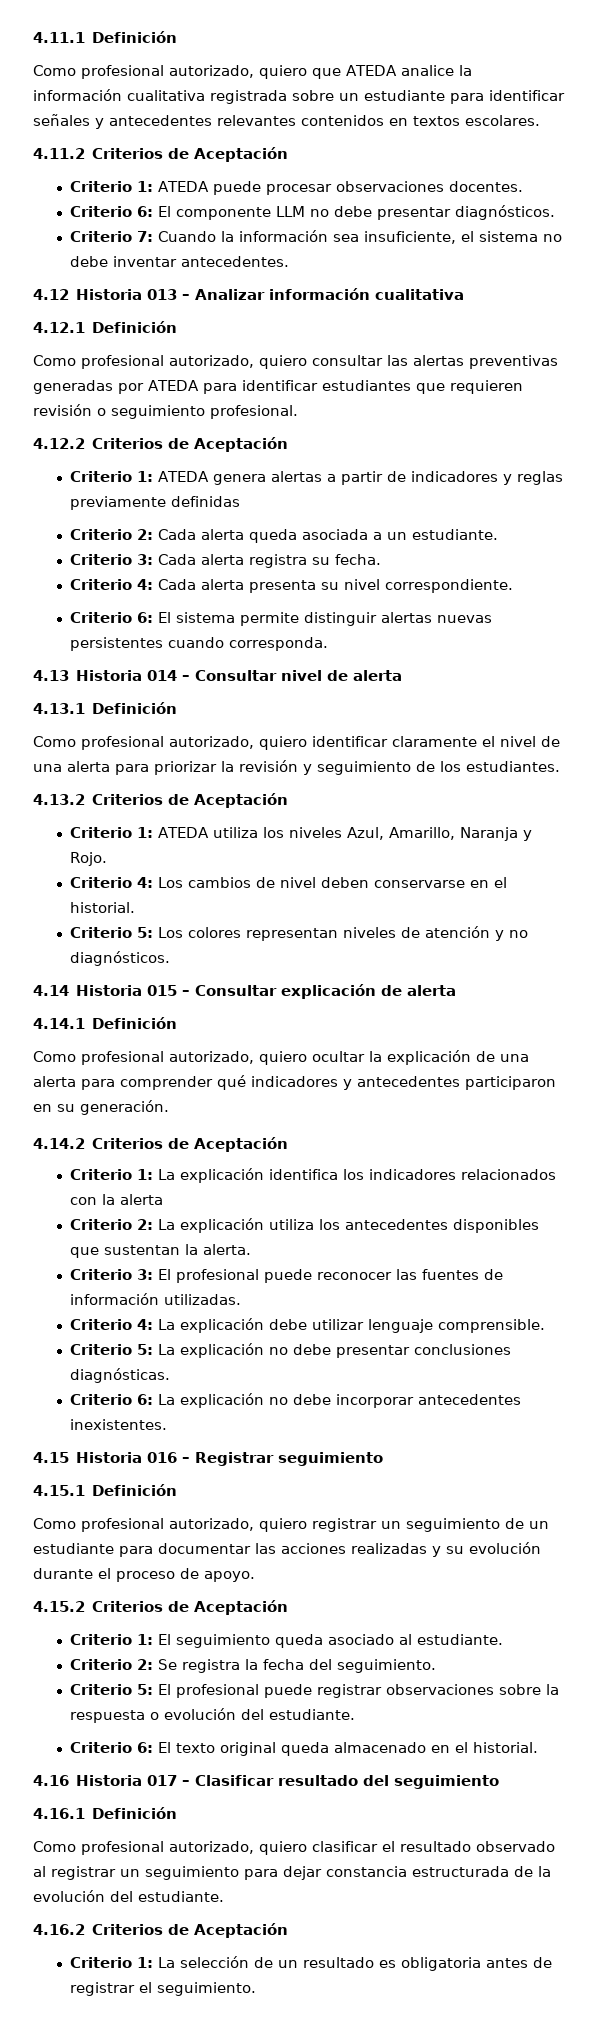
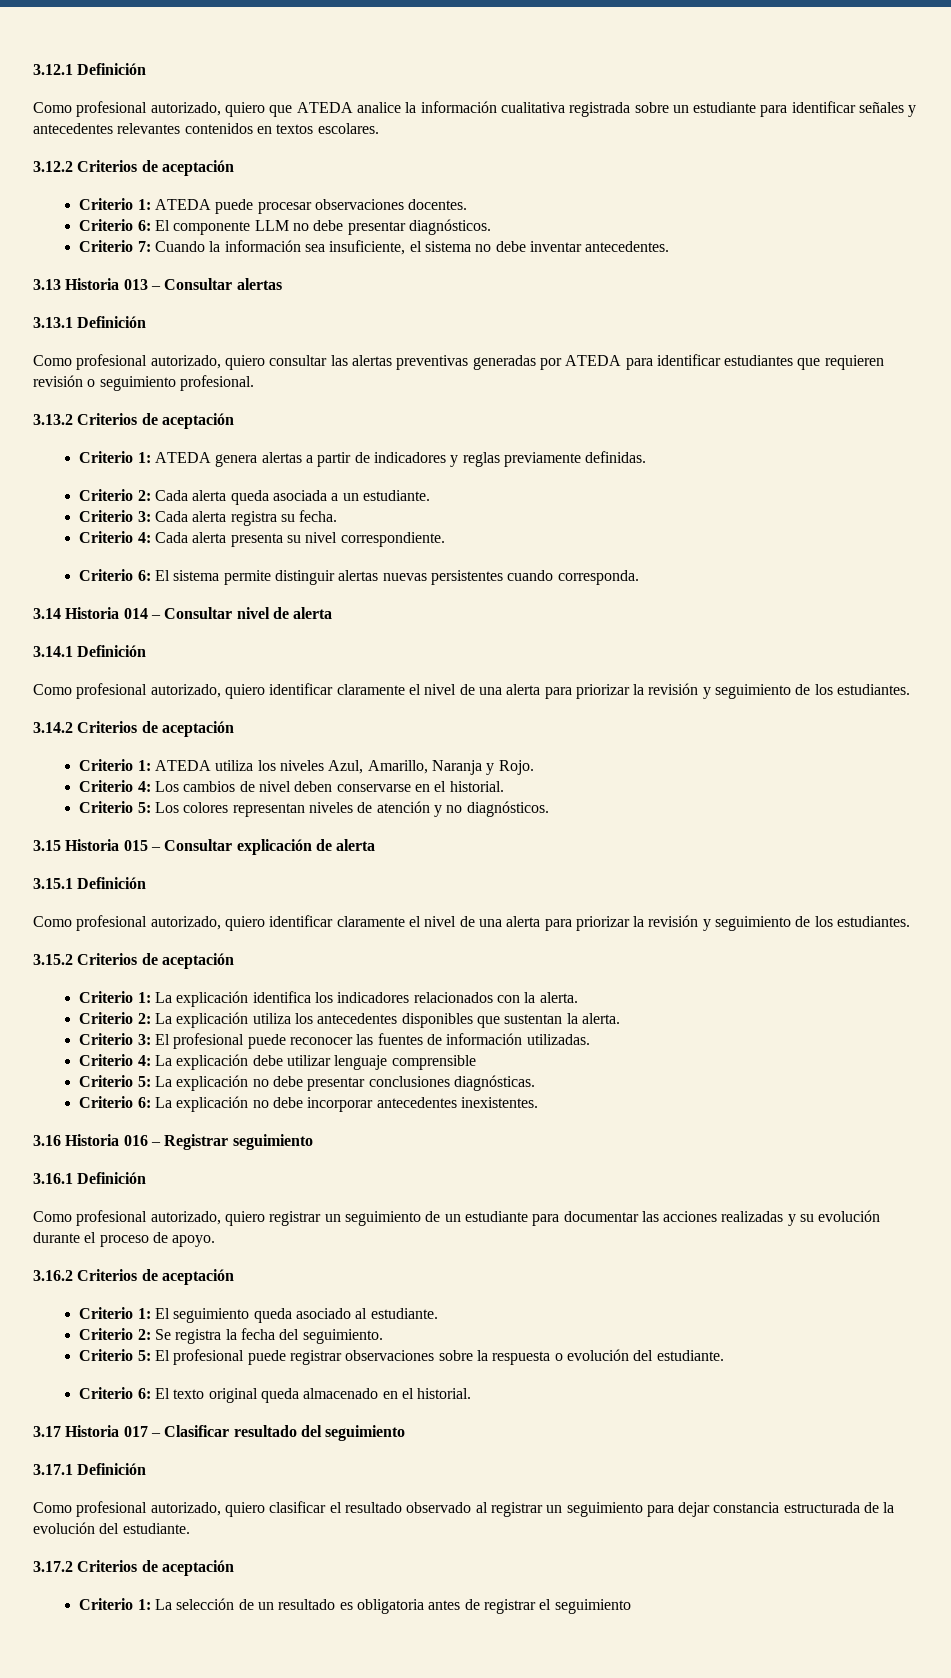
[33,32,85,43] 4.11.1 -> [33,64,73,75] 3.12.1
[33,147,289,162] 4.11.2 Criterios de Aceptación -> [33,160,234,176] 3.12.2 Criterios de aceptación
[33,289,69,300] 4.12 -> [33,279,61,290] 3.13
[195,288,465,300] [33,322,85,333] Analizar información cualitativa // 4.12.1 -> [164,278,282,290] [33,317,73,328] Consultar alertas // 3.13.1
[33,437,289,452] 4.12.2 Criterios de Aceptación -> [33,413,234,429] 3.13.2 Criterios de aceptación
[171,496,241,507] definidas -> [585,451,647,463] definidas.
[33,670,69,681] 4.13 -> [33,608,61,619] 3.14
[33,703,85,714] 4.13.1 -> [33,646,73,657] 3.14.1
[33,793,289,808] 4.13.2 Criterios de Aceptación -> [33,721,234,737] 3.14.2 Criterios de aceptación
[33,985,69,996] 4.14 -> [33,840,61,851] 3.15
[33,1017,178,1029] [33,1050,529,1065] [33,1075,556,1090] [33,1100,169,1115] [33,1137,289,1152] 4.14.1 Definición // Como profesional autorizado, quiero ocultar la explicación de una alerta para comprender qué indicadores y antecedentes participaron en su generación. // 4.14.2 Criterios de Aceptación -> [33,877,147,889] [33,915,911,931] [33,953,234,969] 3.15.1 Definición // Como profesional autorizado, quiero identificar claramente el nivel de una alerta para priorizar la revisión y seguimiento de los estudiantes. // 3.15.2 Criterios de aceptación
[120,1194,164,1205] alerta -> [539,992,578,1003] alerta.
[438,1319,546,1333] comprensible. -> [391,1055,476,1070] comprensible
[33,1452,69,1463] 4.15 -> [33,1135,61,1146] 3.16
[33,1485,85,1496] 4.15.1 -> [33,1173,73,1184] 3.16.1
[33,1600,289,1615] 4.15.2 Criterios de Aceptación -> [33,1269,234,1285] 3.16.2 Criterios de aceptación
[33,1775,69,1786] 4.16 -> [33,1426,61,1437] 3.17
[33,1808,85,1819] 4.16.1 -> [33,1464,73,1475] 3.17.1
[33,1923,289,1938] 4.16.2 Criterios de Aceptación -> [33,1560,234,1576] 3.17.2 Criterios de aceptación
[157,1982,257,1996] seguimiento. -> [554,1599,631,1614] seguimiento

